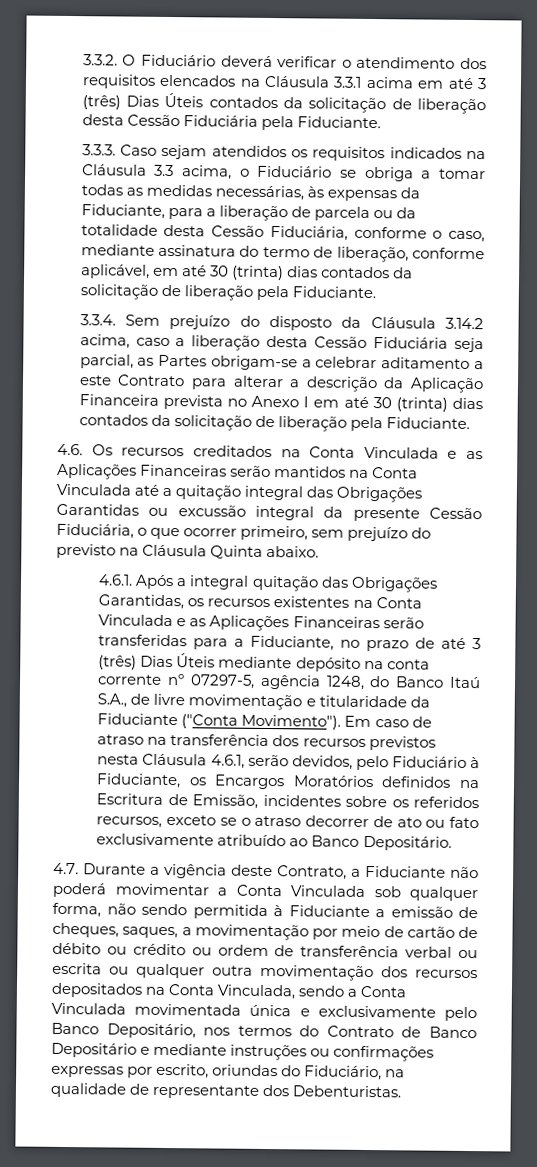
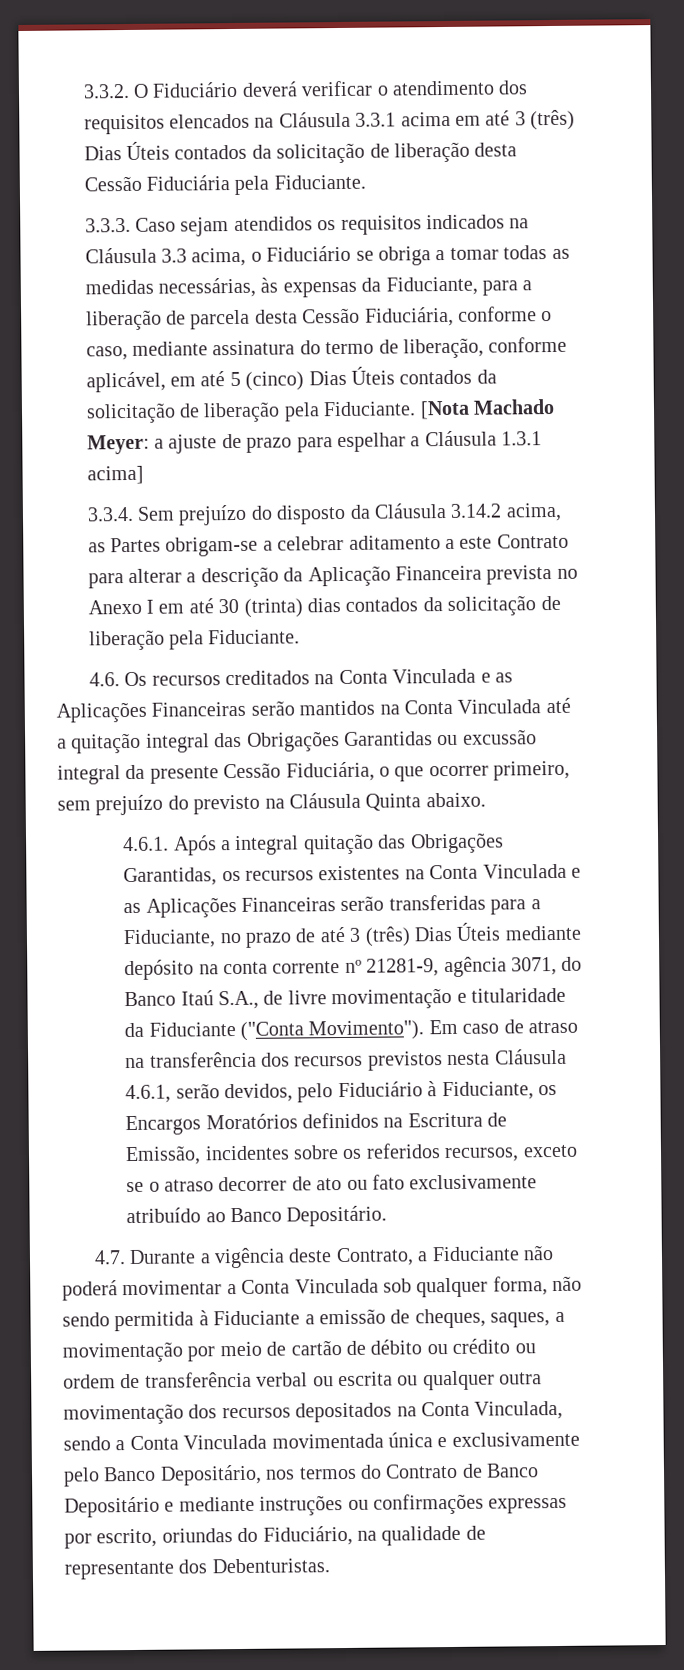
[372,207,417,219] [80,224,158,236] ou da totalidade -> (251, 319) none
[209,265,414,281] [79,284,376,301] 30 (trinta) dias contados da solicitação de liberação pela Fiduciante. -> [229,366,497,391] [85,398,555,424] [86,430,543,455] [86,465,144,485] 5 (cinco) Dias Úteis contados da solicitação de liberação pela Fiduciante. [Nota Machado Meyer: a ajuste de prazo para espelhar a Cláusula 1.3.1 acima]
[135,335,484,353] [79,354,134,369] caso a liberação desta Cessão Fiduciária seja parcial, -> (562, 512) none
[189,674,365,690] 07297-5, agência 1248, -> [366,956,557,978] 21281-9, agência 3071,

